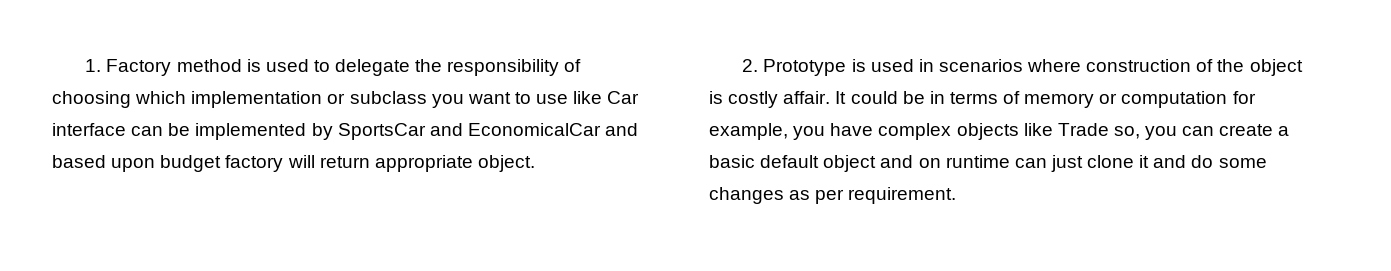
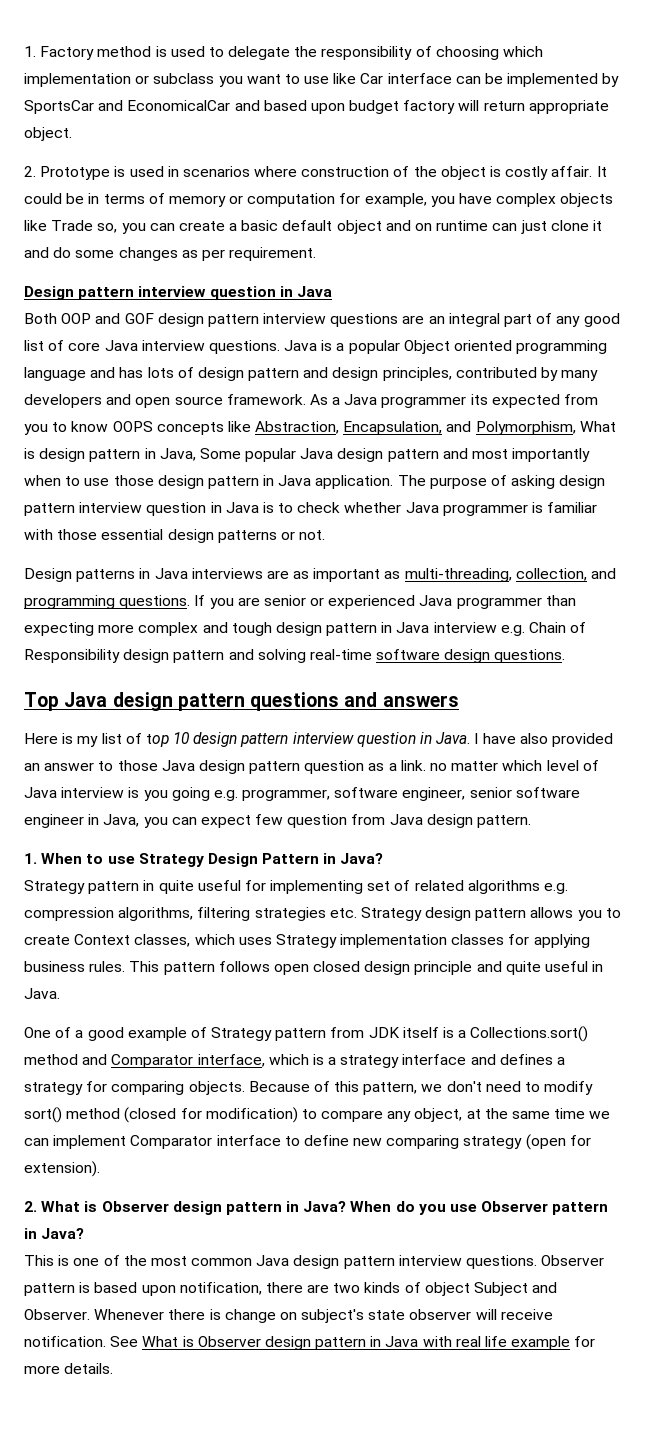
(957, 195) none -> [24,286,332,300] [24,313,620,327] [24,340,608,354] [24,367,599,381] [24,394,599,408] [24,421,616,435] [24,448,591,462] [24,475,606,489] [24,502,598,516] [24,529,326,543] [24,568,617,582] [24,595,576,609] [24,622,587,636] [24,649,566,663] [24,692,459,711] [24,732,613,747] [24,760,599,774] [24,787,580,801] [24,814,532,828] [24,853,384,867] [24,880,569,894] [24,907,621,921] [24,934,590,948] [24,961,604,975] [24,988,60,999] [24,1026,589,1042] [24,1054,566,1068] [24,1081,594,1095] [24,1107,611,1123] [24,1134,591,1150] [24,1161,100,1177] [24,1201,609,1215] [24,1228,85,1239] [24,1255,605,1269] [24,1282,558,1296] [24,1309,553,1323] [24,1336,596,1350] [24,1363,114,1374] // Design pattern interview question in Java // Both OOP and GOF design pattern interview questions are an integral part of any good list of core Java interview questions. Java is a popular Object oriented programming language and has lots of design pattern and design principles, contributed by many developers and open source framework. As a Java programmer its expected from you to know OOPS concepts like Abstraction, Encapsulation, and Polymorphism, What is design pattern in Java, Some popular Java design pattern and most importantly when to use those design pattern in Java application. The purpose of asking design pattern interview question in Java is to check whether Java programmer is familiar with those essential design patterns or not. // Design patterns in Java interviews are as important as multi-threading, collection, and programming questions. If you are senior or experienced Java programmer than expecting more complex and tough design pattern in Java interview e.g. Chain of Responsibility design pattern and solving real-time software design questions. // Top Java design pattern questions and answers // Here is my list of top 10 design pattern interview question in Java. I have also provided an answer to those Java design pattern question as a link. no matter which level of Java interview is you going e.g. programmer, software engineer, senior software engineer in Java, you can expect few question from Java design pattern. // 1. When to use Strategy Design Pattern in Java? // Strategy pattern in quite useful for implementing set of related algorithms e.g. compression algorithms, filtering strategies etc. Strategy design pattern allows you to create Context classes, which uses Strategy implementation classes for applying business rules. This pattern follows open closed design principle and quite useful in Java. // One of a good example of Strategy pattern from JDK itself is a Collections.sort() method and Comparator interface, which is a strategy interface and defines a strategy for comparing objects. Because of this pattern, we don't need to modify sort() method (closed for modification) to compare any object, at the same time we can implement Comparator interface to define new comparing strategy (open for extension). // 2. What is Observer design pattern in Java? When do you use Observer pattern in Java? // This is one of the most common Java design pattern interview questions. Observer pattern is based upon notification, there are two kinds of object Subject and Observer. Whenever there is change on subject's state observer will receive notification. See What is Observer design pattern in Java with real life example for more details.

